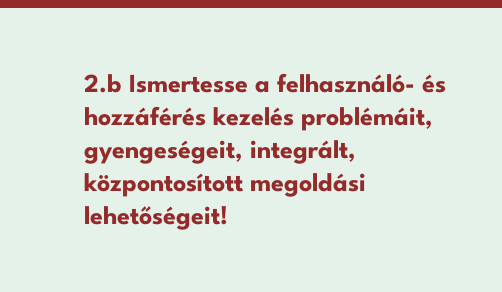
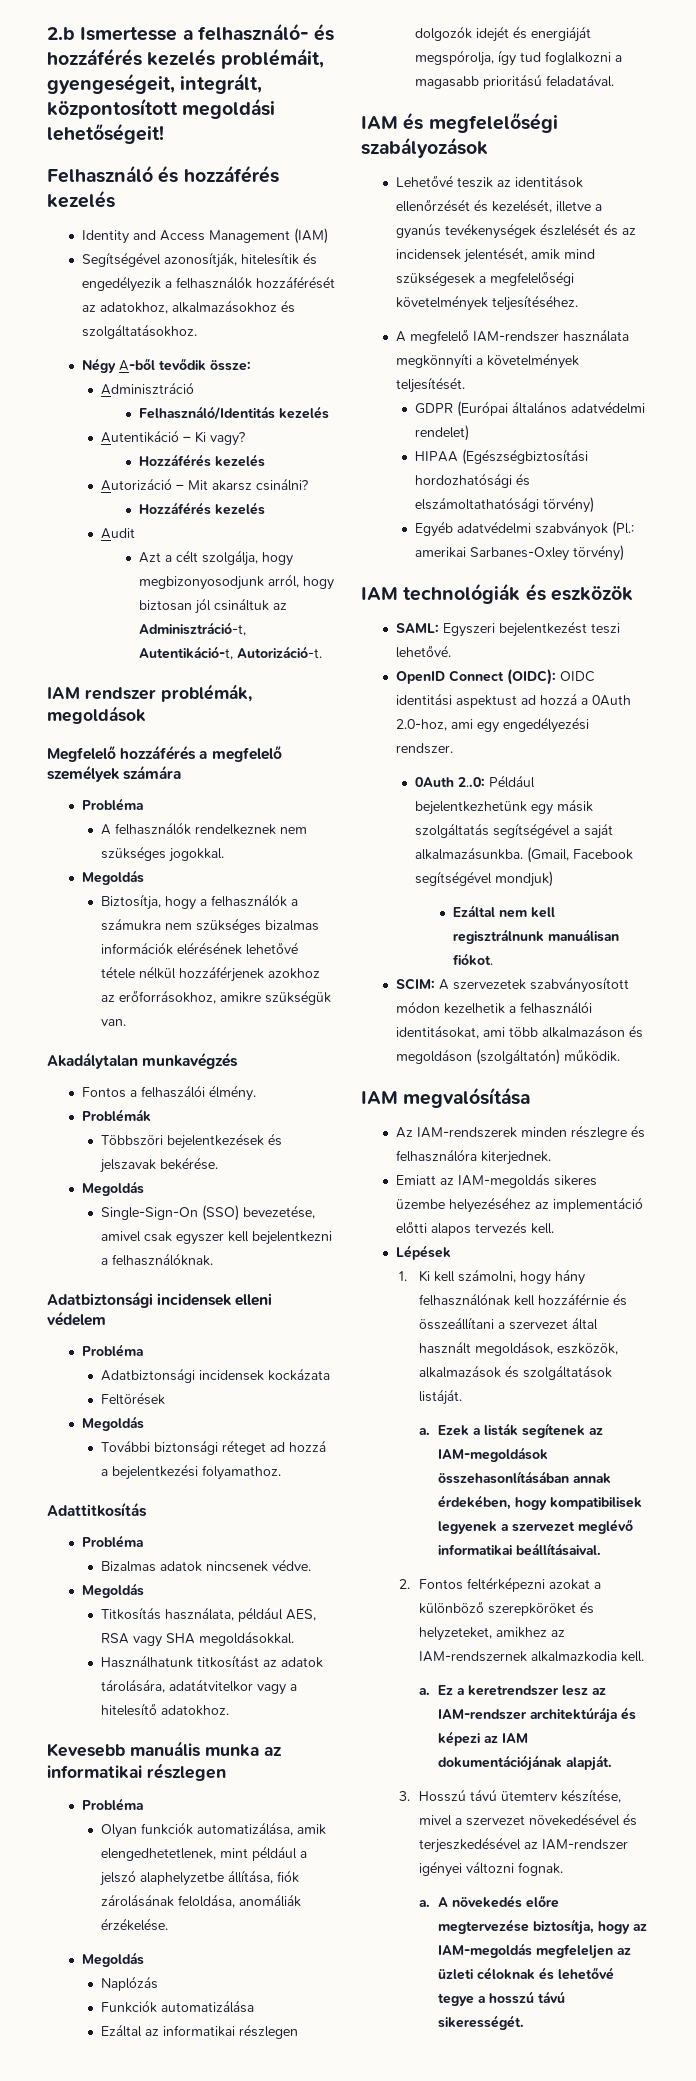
(228, 218) none -> [47,165,279,183] [47,190,115,208] [81,228,328,244] [81,252,317,268] [81,276,335,292] [81,300,295,314] [81,324,197,339] [81,358,251,373] [100,382,194,395] [139,406,330,420] [100,430,245,446] [139,454,266,467] [100,478,308,491] [139,502,266,515] [100,528,135,539] [139,550,294,566] [139,574,335,590] [139,598,288,614] [139,622,247,636] [139,646,323,660] [47,684,252,702] [47,706,146,724] [47,745,282,762] [47,765,182,782] [81,798,143,811] [100,822,307,835] [100,846,224,862] [81,870,144,885] [100,894,298,910] [100,918,319,933] [100,942,298,955] [100,966,320,982] [100,990,331,1005] [100,1019,126,1026] [47,1052,239,1069] [81,1085,256,1101] [81,1109,151,1122] [100,1133,282,1149] [99,1157,218,1173] [81,1181,144,1196] [100,1205,315,1221] [100,1231,332,1245] [100,1253,213,1266] [47,1291,273,1308] [47,1311,106,1326] [81,1344,143,1357] [100,1368,330,1383] [100,1392,165,1405] [81,1416,144,1431] [100,1440,326,1455] [100,1464,281,1480] [47,1502,147,1517] [81,1535,143,1548] [100,1559,311,1572] [81,1583,144,1598] [100,1607,316,1622] [100,1631,294,1647] [100,1655,323,1668] [100,1679,297,1695] [100,1703,229,1716] [47,1741,282,1757] [47,1763,226,1781] [81,1798,143,1811] [100,1822,326,1838] [100,1846,307,1861] [99,1870,299,1886] [100,1894,301,1908] [100,1918,168,1931] [81,1952,144,1967] [100,1976,158,1991] [100,2000,254,2013] [100,2024,298,2039] [414,26,591,42] [414,50,622,66] [414,74,614,89] [361,112,558,133] [361,137,488,158] [395,175,583,188] [395,199,602,213] [395,223,636,239] [395,247,595,263] [395,271,574,286] [395,295,578,311] [395,329,629,344] [395,353,579,369] [395,377,465,393] [414,401,645,417] [414,425,469,441] [414,449,588,465] [414,473,530,488] [414,497,594,513] [414,521,634,537] [414,545,624,561] [361,583,633,604] [395,621,620,637] [395,645,451,658] [395,669,595,685] [395,693,631,708] [395,717,589,733] [395,743,453,754] [414,775,535,788] [414,799,593,815] [414,823,613,839] [414,847,633,863] [414,871,553,887] [453,905,556,918] [453,929,620,944] [453,953,494,966] [395,977,629,993] [395,1001,592,1014] [395,1025,643,1039] [395,1049,620,1065] [361,1087,531,1108] [395,1125,645,1140] [395,1149,551,1165] [395,1173,597,1188] [395,1197,643,1213] [395,1221,554,1236] [395,1245,451,1260] [399,1269,585,1285] [418,1293,627,1306] [418,1317,598,1330] [418,1341,618,1356] [418,1365,612,1380] [418,1389,462,1405] [418,1423,603,1438] [437,1447,548,1462] [437,1471,611,1484] [437,1495,642,1510] [437,1519,633,1534] [437,1543,601,1556] [399,1577,601,1592] [418,1601,594,1616] [418,1627,565,1641] [418,1651,644,1662] [418,1685,606,1696] [437,1707,636,1723] [437,1731,528,1746] [437,1755,612,1771] [399,1789,621,1803] [418,1813,637,1826] [418,1837,628,1853] [418,1861,563,1877] [418,1895,559,1908] [437,1919,647,1935] [437,1943,631,1959] [437,1967,614,1980] [437,1991,565,2006] [437,2015,524,2030] // Felhasználó és hozzáférés kezelés // Identity and Access Management (IAM) // Segítségével azonosítják, hitelesítik és engedélyezik a felhasználók hozzáférését az adatokhoz, alkalmazásokhoz és szolgáltatásokhoz. // Négy A-ből tevődik össze: // Adminisztráció // Felhasználó/Identitás kezelés // Autentikáció – Ki vagy? // Hozzáférés kezelés // Autorizáció – Mit akarsz csinálni? // Hozzáférés kezelés // Audit // Azt a célt szolgálja, hogy megbizonyosodjunk arról, hogy biztosan jól csináltuk az Adminisztráció-t, Autentikáció-t, Autorizáció-t. // IAM rendszer problémák, megoldások // Megfelelő hozzáférés a megfelelő személyek számára // Probléma // A felhasználók rendelkeznek nem szükséges jogokkal. // Megoldás // Biztosítja, hogy a felhasználók a számukra nem szükséges bizalmas információk elérésének lehetővé tétele nélkül hozzáférjenek azokhoz az erőforrásokhoz, amikre szükségük van. // Akadálytalan munkavégzés // Fontos a felhaszálói élmény. // Problémák // Többszöri bejelentkezések és jelszavak bekérése. // Megoldás // Single-Sign-On (SSO) bevezetése, amivel csak egyszer kell bejelentkezni a felhasználóknak. // Adatbiztonsági incidensek elleni védelem // Probléma // Adatbiztonsági incidensek kockázata // Feltörések // Megoldás // További biztonsági réteget ad hozzá a bejelentkezési folyamathoz. // Adattitkosítás // Probléma // Bizalmas adatok nincsenek védve. // Megoldás // Titkosítás használata, például AES, RSA vagy SHA megoldásokkal. // Használhatunk titkosítást az adatok tárolására, adatátvitelkor vagy a hitelesítő adatokhoz. // Kevesebb manuális munka az informatikai részlegen // Probléma // Olyan funkciók automatizálása, amik elengedhetetlenek, mint például a jelszó alaphelyzetbe állítása, fiók zárolásának feloldása, anomáliák érzékelése. // Megoldás // Naplózás // Funkciók automatizálása // Ezáltal az informatikai részlegen dolgozók idejét és energiáját megspórolja, így tud foglalkozni a magasabb prioritású feladatával. // IAM és megfelelőségi szabályozások // Lehetővé teszik az identitások ellenőrzését és kezelését, illetve a gyanús tevékenységek észlelését és az incidensek jelentését, amik mind szükségesek a megfelelőségi követelmények teljesítéséhez. // A megfelelő IAM-rendszer használata megkönnyíti a követelmények teljesítését. // GDPR (Európai általános adatvédelmi rendelet) // HIPAA (Egészségbiztosítási hordozhatósági és elszámoltathatósági törvény) // Egyéb adatvédelmi szabványok (Pl.: amerikai Sarbanes-Oxley törvény) // IAM technológiák és eszközök // SAML: Egyszeri bejelentkezést teszi lehetővé. // OpenID Connect (OIDC): OIDC identitási aspektust ad hozzá a 0Auth 2.0-hoz, ami egy engedélyezési rendszer. // 0Auth 2..0: Például bejelentkezhetünk egy másik szolgáltatás segítségével a saját alkalmazásunkba. (Gmail, Facebook segítségével mondjuk) // Ezáltal nem kell regisztrálnunk manuálisan fiókot. // SCIM: A szervezetek szabványosított módon kezelhetik a felhasználói identitásokat, ami több alkalmazáson és megoldáson (szolgáltatón) működik. // IAM megvalósítása // Az IAM-rendszerek minden részlegre és felhasználóra kiterjednek. // Emiatt az IAM-megoldás sikeres üzembe helyezéséhez az implementáció előtti alapos tervezés kell. // Lépések // 1. Ki kell számolni, hogy hány felhasználónak kell hozzáférnie és összeállítani a szervezet által használt megoldások, eszközök, alkalmazások és szolgáltatások listáját. // a. Ezek a listák segítenek az IAM-megoldások összehasonlításában annak érdekében, hogy kompatibilisek legyenek a szervezet meglévő informatikai beállításaival. // 2. Fontos feltérképezni azokat a különböző szerepköröket és helyzeteket, amikhez az IAM-rendszernek alkalmazkodia kell. // a. Ez a keretrendszer lesz az IAM-rendszer architektúrája és képezi az IAM dokumentációjának alapját. // 3. Hosszú távú ütemterv készítése, mivel a szervezet növekedésével és terjeszkedésével az IAM-rendszer igényei változni fognak. // a. A növekedés előre megtervezése biztosítja, hogy az IAM-megoldás megfeleljen az üzleti céloknak és lehetővé tegye a hosszú távú sikerességét.

